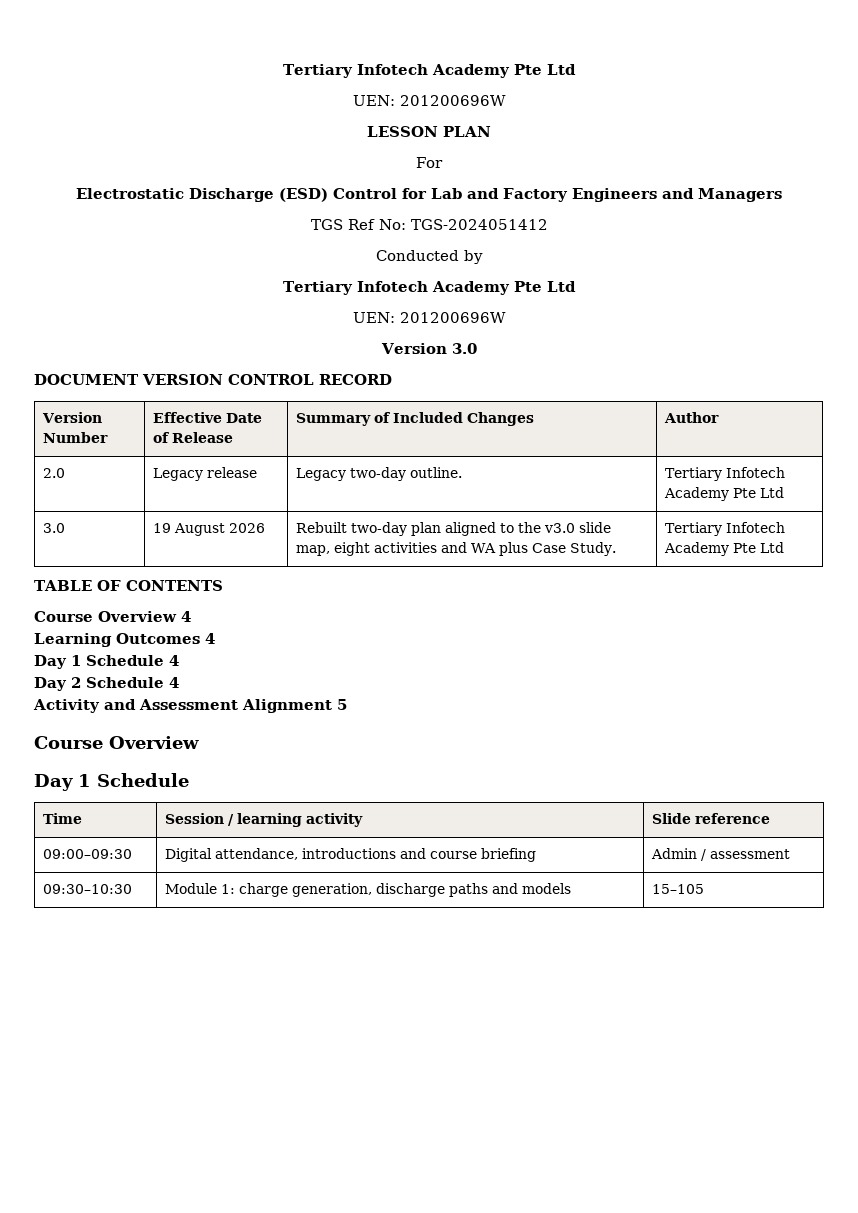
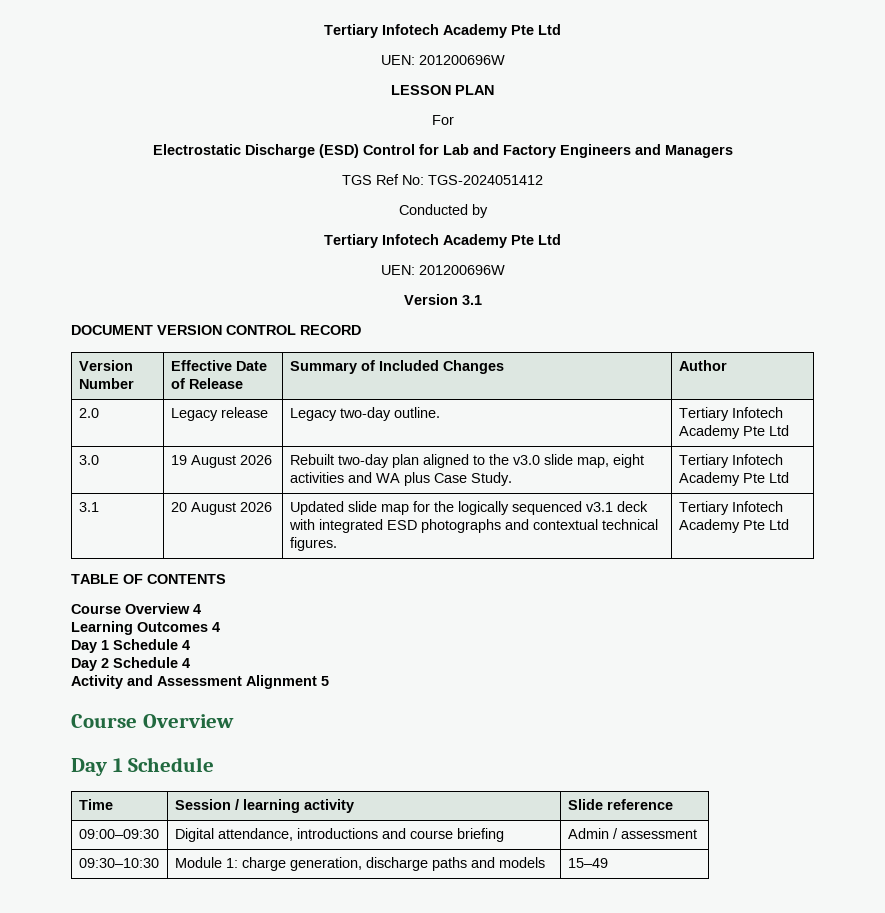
[451,343,477,354] 3.0 -> [461,295,482,305] 3.1
(784, 547) none -> [78,502,99,512] [170,502,272,515] [289,501,648,515] [288,519,658,533] [289,537,337,551] [678,501,783,515] [678,519,789,533] // 3.1 | 20 August 2026 | Updated slide map for the logically sequenced v3.1 deck with integrated ESD photographs and contextual technical figures. | Tertiary Infotech Academy Pte Ltd
[651,884,704,894] 15–105 -> [567,858,608,868] 15–49

